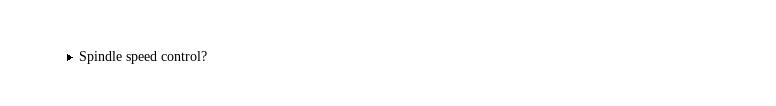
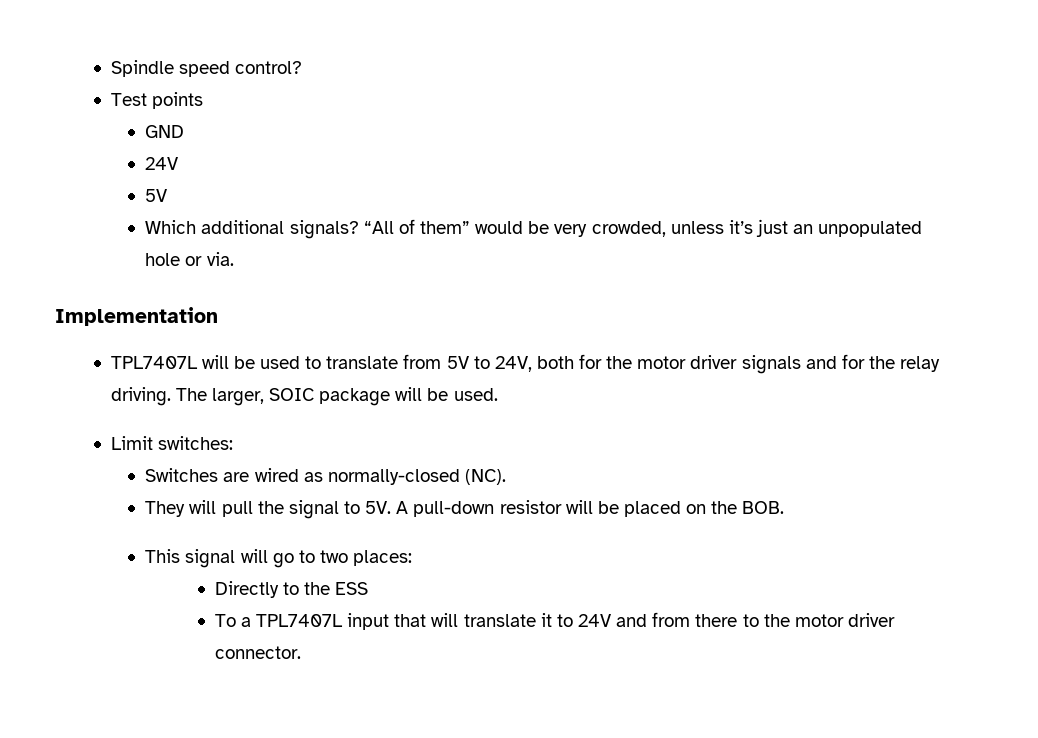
(208, 56) none -> [110,92,203,109] [145,125,185,138] [145,157,179,170] [145,189,168,202] [145,219,923,239] [145,252,234,266] [55,307,218,326] [110,354,941,374] [110,387,498,406] [110,436,233,450] [145,468,507,485] [145,500,785,519] [145,549,413,568] [214,581,369,598] [214,612,895,630] [214,646,301,659] // Test points // GND // 24V // 5V // Which additional signals? “All of them” would be very crowded, unless it’s just an unpopulated hole or via. // Implementation // TPL7407L will be used to translate from 5V to 24V, both for the motor driver signals and for the relay driving. The larger, SOIC package will be used. // Limit switches: // Switches are wired as normally-closed (NC). // They will pull the signal to 5V. A pull-down resistor will be placed on the BOB. // This signal will go to two places: // Directly to the ESS // To a TPL7407L input that will translate it to 24V and from there to the motor driver connector.

